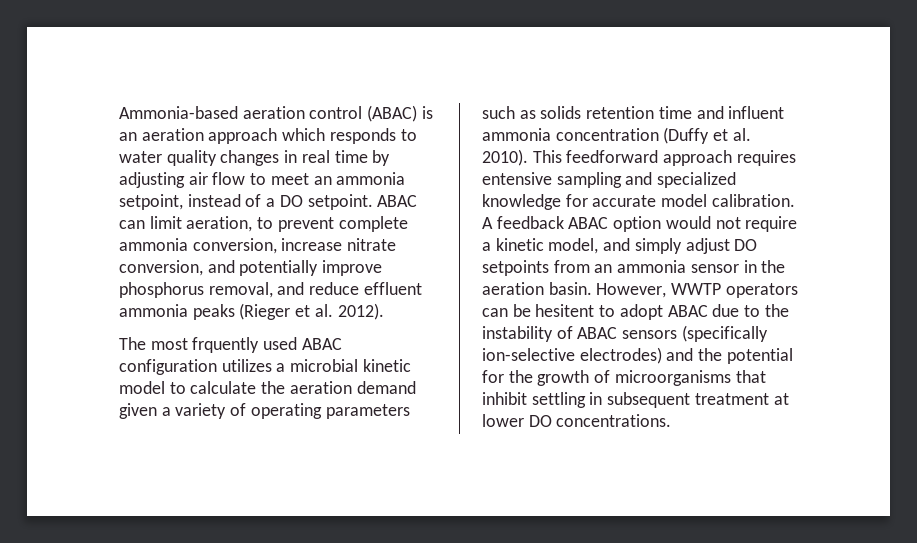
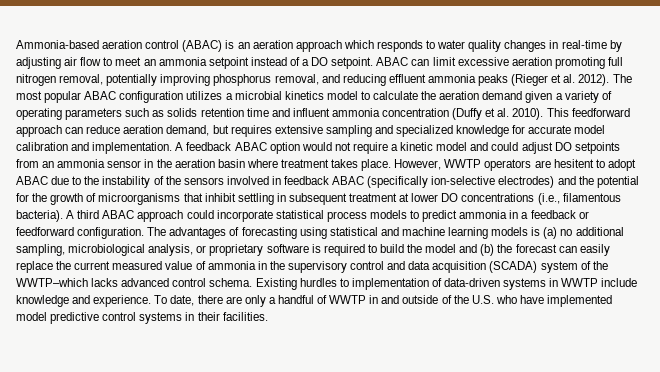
[301,150,368,163] real time -> [561,40,607,49] real-time
[119,194,183,210] setpoint, -> [208,57,249,69] setpoint
[186,216,408,232] [119,238,397,254] [119,260,383,276] aeration, to prevent complete ammonia conversion, increase nitrate conversion, and potentially improve -> [457,57,623,69] [16,74,211,86] excessive aeration promoting full nitrogen removal, potentially improving
[309,282,360,295] reduce -> [342,74,386,86] reducing
(384, 311) // -> (610, 80) none
[192,337,298,353] frquently used -> [44,91,82,103] popular
[362,359,411,372] kinetic -> [284,91,324,100] kinetics
[736,150,796,166] [482,172,552,185] requires entensive -> [65,125,323,137] can reduce aeration demand, but requires extensive
[711,194,795,207] calibration. -> [16,142,173,154] calibration and implementation.
[548,238,682,254] model, and simply -> [436,142,519,151] model and could
[548,282,592,295] basin. -> [217,159,392,171] basin where treatment takes place.
[482,304,531,317] can be -> [534,160,551,168] are
[577,327,678,339] ABAC sensors -> [165,176,365,185] the sensors involved in feedback ABAC
[556,414,672,427] concentrations. -> [461,193,621,205] [16,210,589,222] [16,227,624,239] [16,244,610,256] [16,261,608,273] [16,278,638,290] [16,295,613,307] [16,312,268,324] concentrations (i.e., filamentous bacteria). A third ABAC approach could incorporate statistical process models to predict ammonia in a feedback or feedforward configuration. The advantages of forecasting using statistical and machine learning models is (a) no additional sampling, microbiological analysis, or proprietary software is required to build the model and (b) the forecast can easily replace the current measured value of ammonia in the supervisory control and data acquisition (SCADA) system of the WWTP–which lacks advanced control schema. Existing hurdles to implementation of data-driven systems in WWTP include knowledge and experience. To date, there are only a handful of WWTP in and outside of the U.S. who have implemented model predictive control systems in their facilities.

